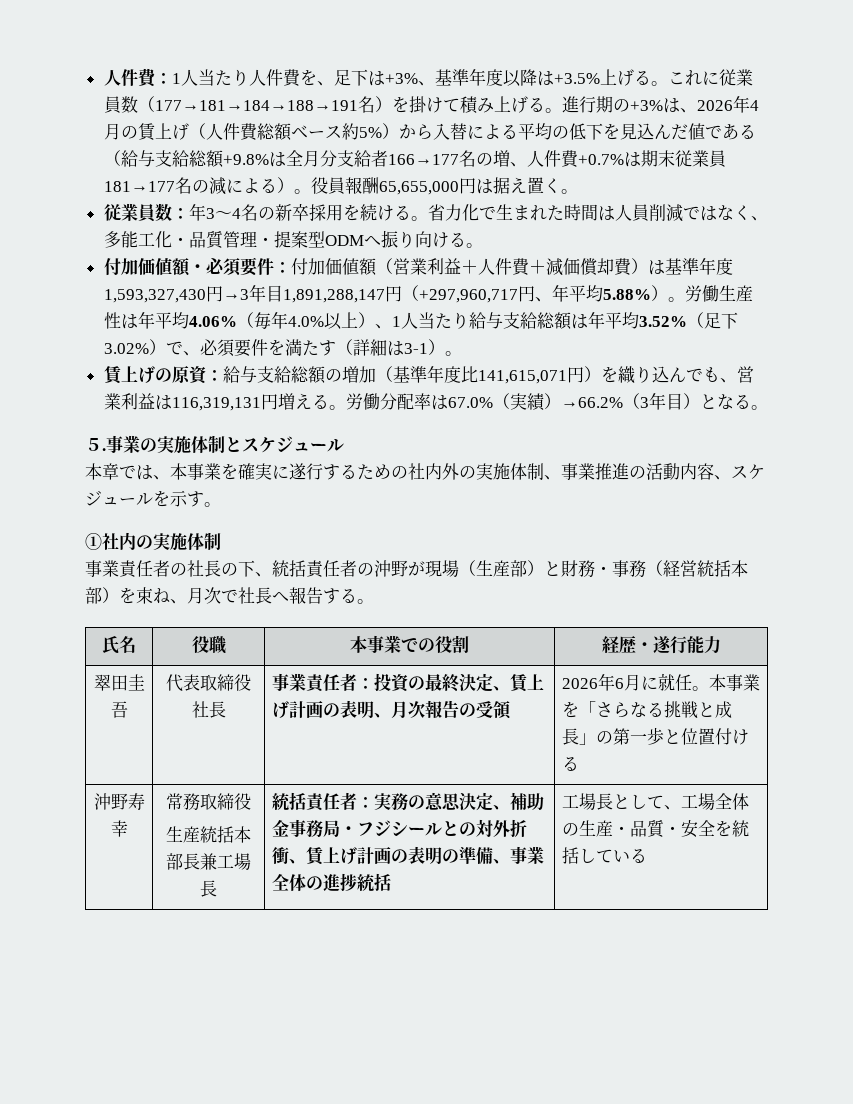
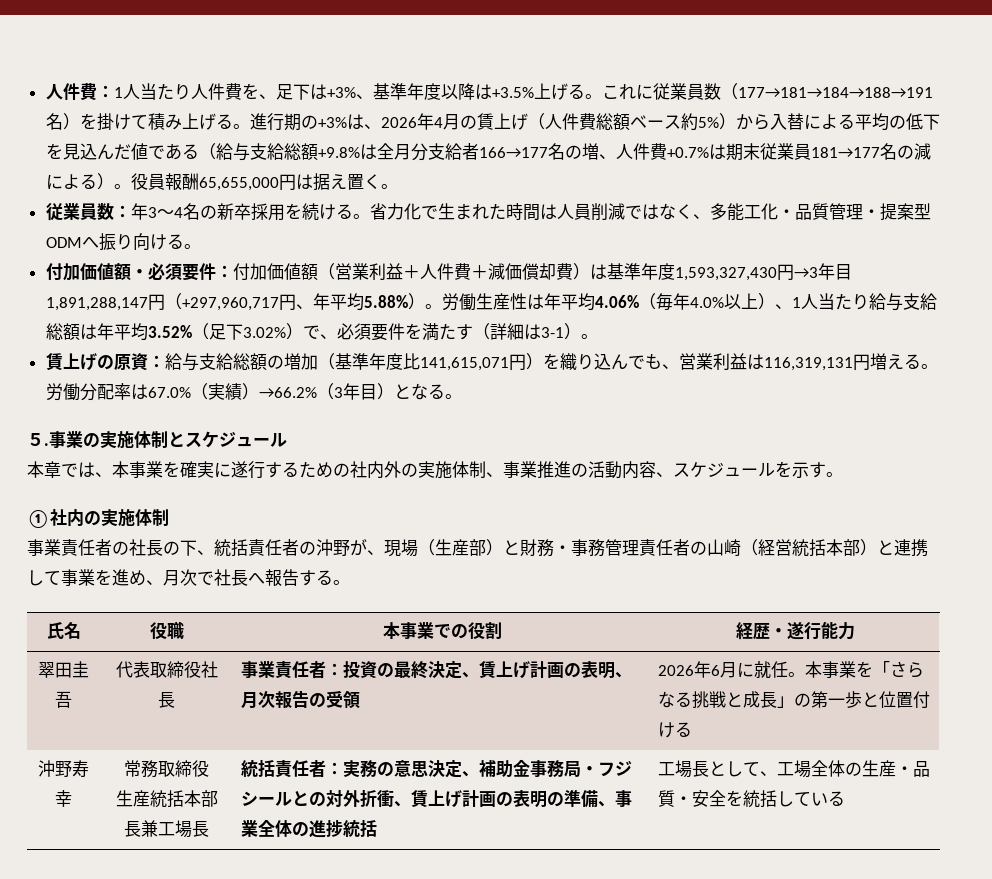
(425, 568) none -> [367,550,384,555] 、
[646,560,748,577] [85,587,170,604] （経営統括本部）を束ね -> [605,539,928,557] [27,569,146,586] 管理責任者の山崎（経営統括本部）と連携して事業を進め

